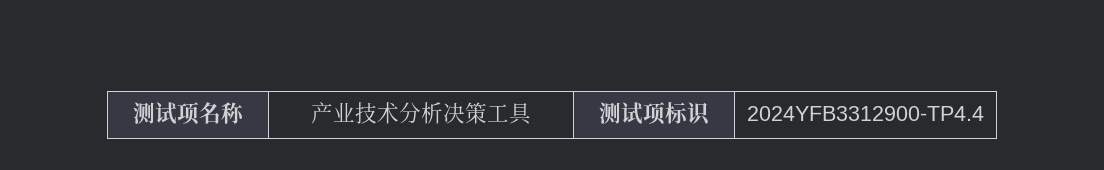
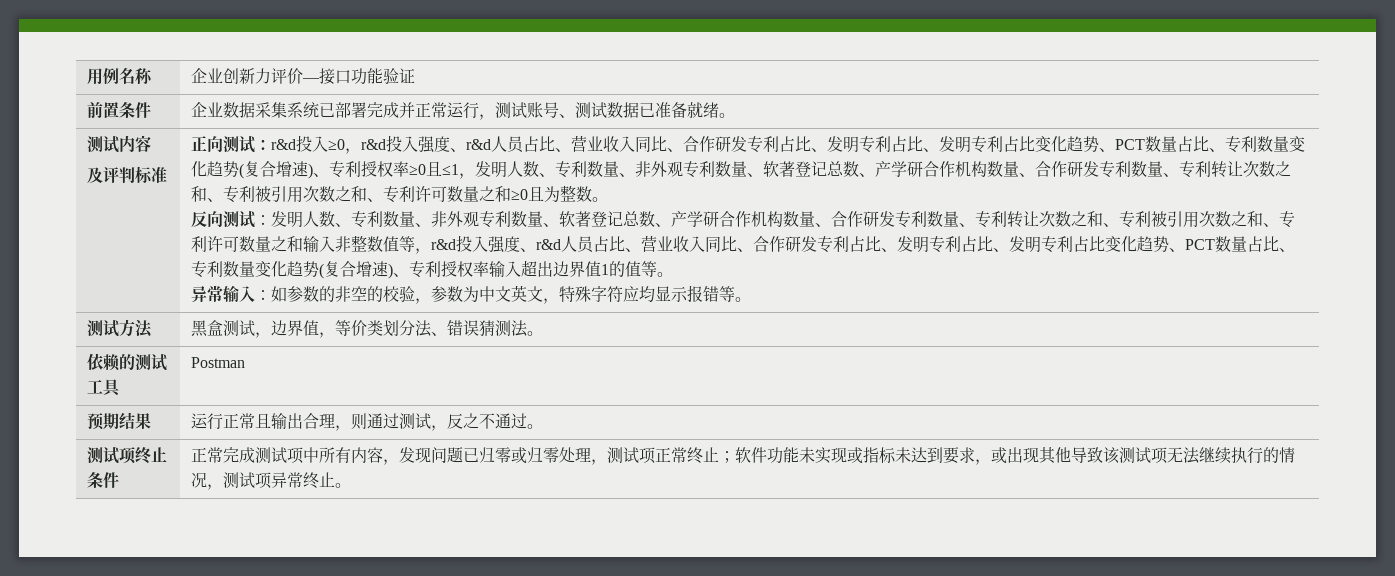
[133,102,245,125] [311,102,532,125] [599,102,711,126] [747,106,984,121] 测试项名称 | 产业技术分析决策工具 | 测试项标识 | 2024YFB3312900-TP4.4 -> [87,67,154,85] [191,68,416,85] [87,102,152,119] [191,102,736,120] [87,135,152,153] [87,166,168,184] [191,135,1306,154] [191,161,1292,179] [191,185,609,203] [191,211,1296,228] [191,235,1296,254] [191,260,674,279] [191,285,752,304] [87,319,154,338] [191,320,544,338] [87,353,168,371] [87,379,122,397] [191,357,246,368] [87,412,152,430] [191,413,544,431] [87,447,168,464] [87,472,120,488] [191,447,1296,465] [191,472,352,490] 用例名称 | 企业创新力评价—接口功能验证 // 前置条件 | 企业数据采集系统已部署完成并正常运行，测试账号、测试数据已准备就绪。 // 测试内容 // 及评判标准 | 正向测试：r&d投入≥0，r&d投入强度、r&d人员占比、营业收入同比、合作研发专利占比、发明专利占比、发明专利占比变化趋势、PCT数量占比、专利数量变化趋势(复合增速)、专利授权率≥0且≤1，发明人数、专利数量、非外观专利数量、软著登记总数、产学研合作机构数量、合作研发专利数量、专利转让次数之和、专利被引用次数之和、专利许可数量之和≥0且为整数。 // 反向测试：发明人数、专利数量、非外观专利数量、软著登记总数、产学研合作机构数量、合作研发专利数量、专利转让次数之和、专利被引用次数之和、专利许可数量之和输入非整数值等，r&d投入强度、r&d人员占比、营业收入同比、合作研发专利占比、发明专利占比、发明专利占比变化趋势、PCT数量占比、专利数量变化趋势(复合增速)、专利授权率输入超出边界值1的值等。 // 异常输入：如参数的非空的校验，参数为中文英文，特殊字符应均显示报错等。 // 测试方法 | 黑盒测试，边界值，等价类划分法、错误猜测法。 // 依赖的测试工具 | Postman // 预期结果 | 运行正常且输出合理，则通过测试，反之不通过。 // 测试项终止条件 | 正常完成测试项中所有内容，发现问题已归零或归零处理，测试项正常终止；软件功能未实现或指标未达到要求，或出现其他导致该测试项无法继续执行的情况，测试项异常终止。

